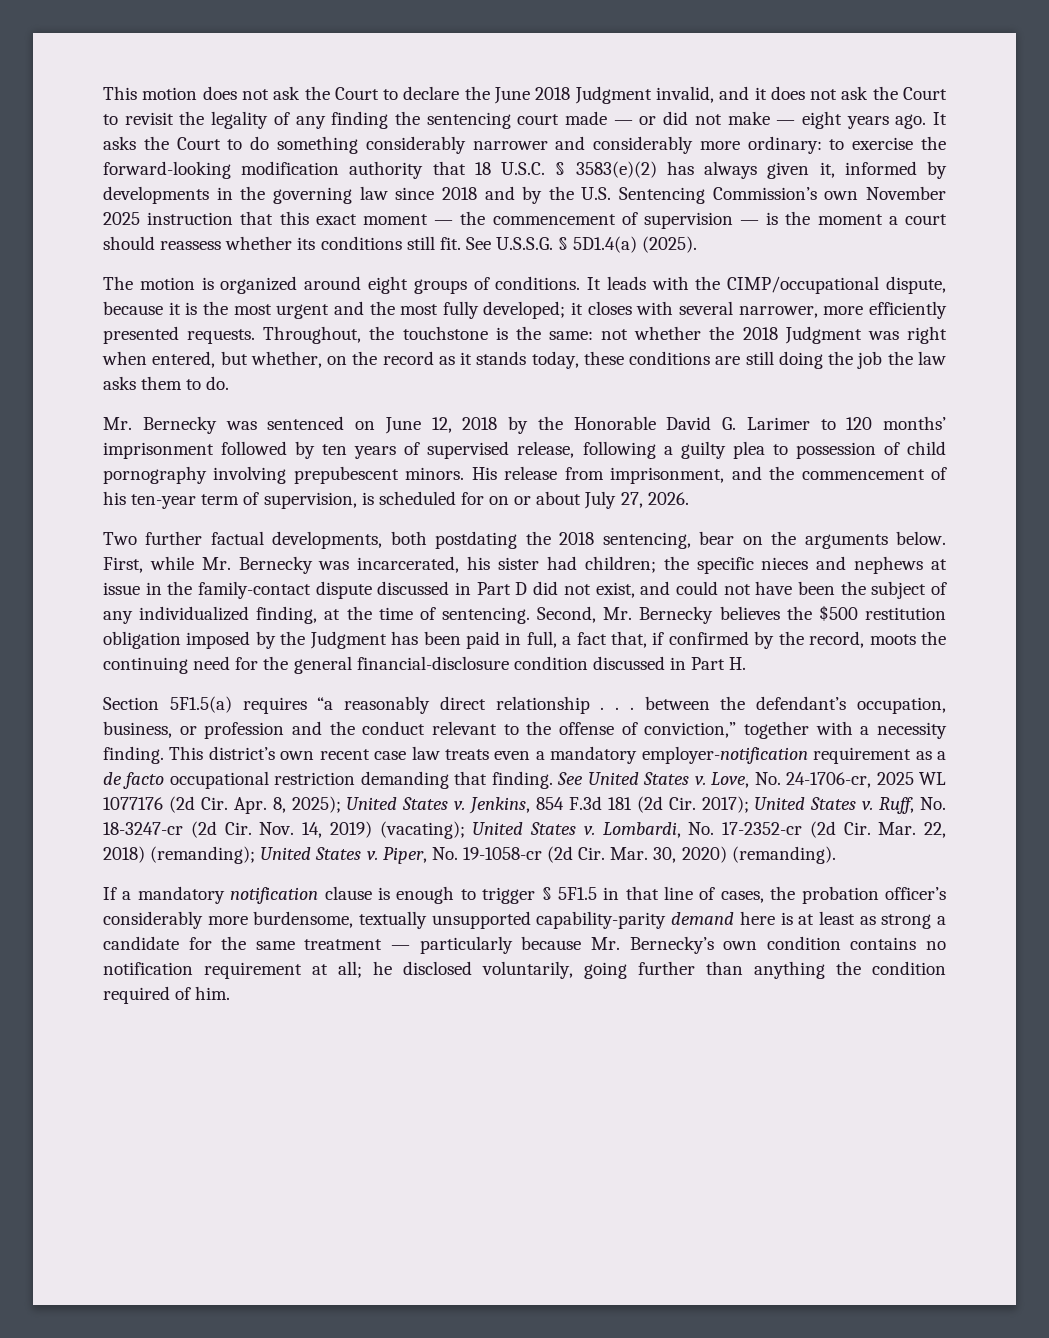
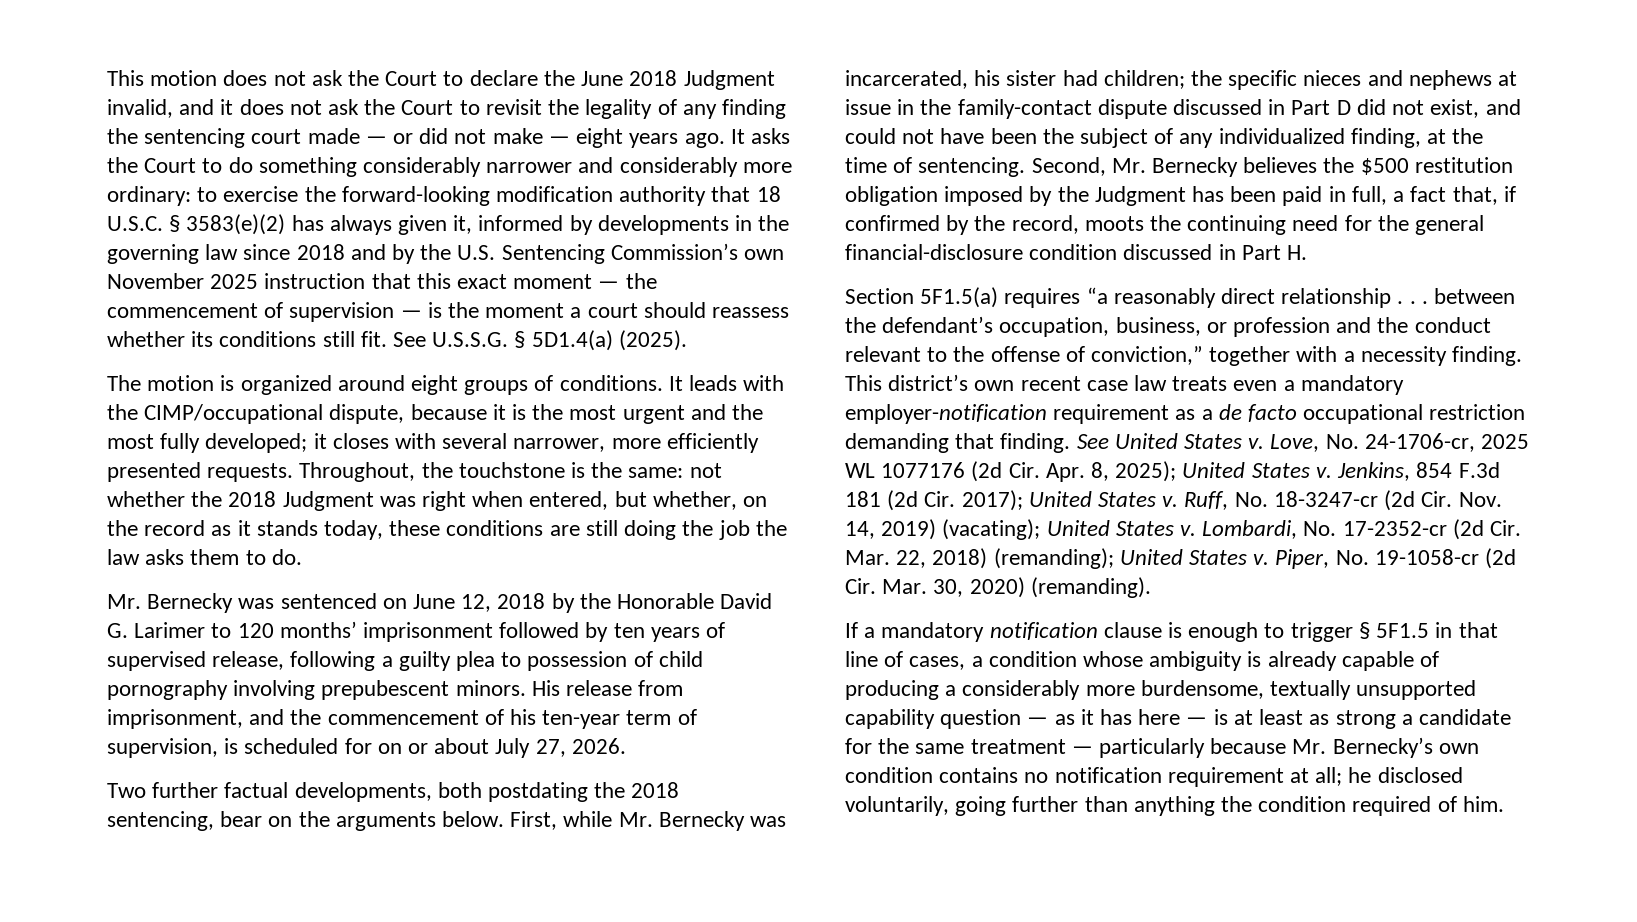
[770,886,947,904] the probation officer’s -> [971,651,1440,671] [845,680,957,700] a condition whose ambiguity is already capable of producing a
[536,911,775,929] capability-parity demand here -> [845,709,1208,729] capability question — as it has here —

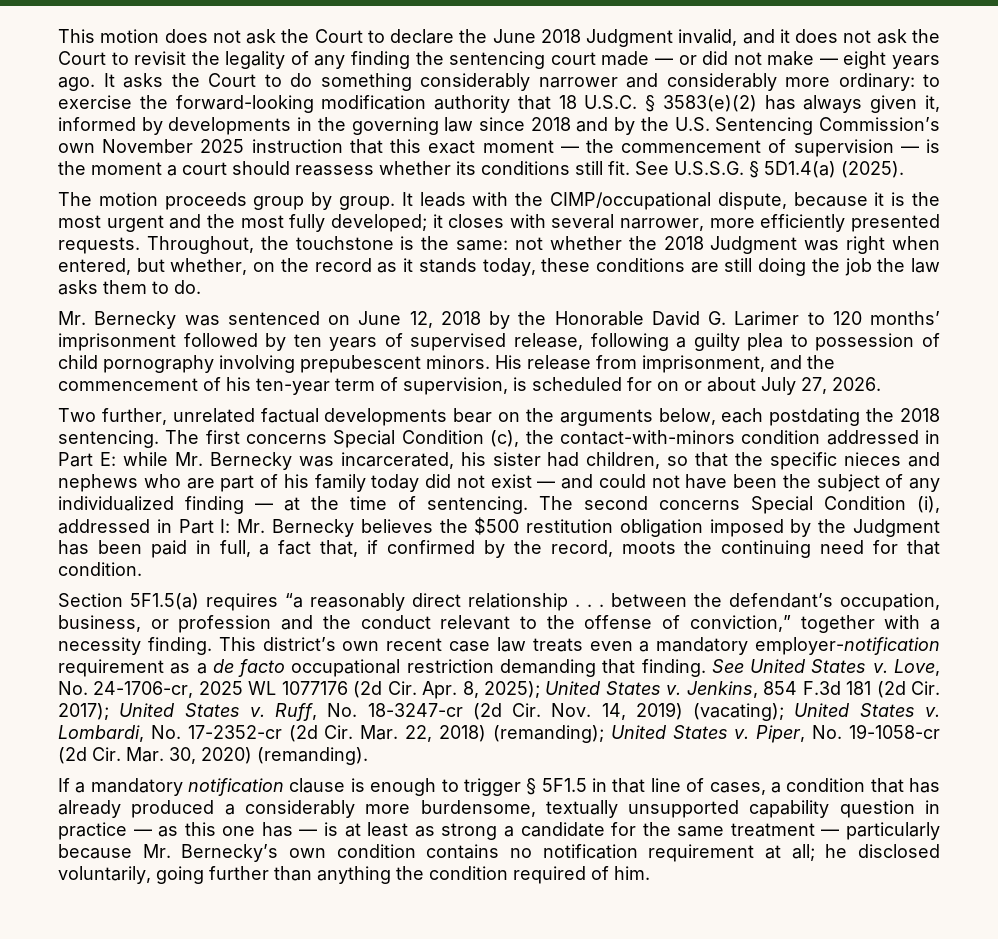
[220,375,663,395] is organized around eight groups of conditions. -> [164,192,396,210] proceeds group by group.
[152,782,680,802] [107,811,558,831] further factual developments, both postdating the 2018 sentencing, bear on the arguments below. First, -> [101,408,940,426] [58,430,941,448] [58,452,116,467] further, unrelated factual developments bear on the arguments below, each postdating the 2018 sentencing. The first concerns Special Condition (c), the contact-with-minors condition addressed in Part E:
[1103,70,1185,89] children; -> [586,452,729,469] children, so that
[1498,71,1518,86] [845,99,1480,119] at issue in the family-contact dispute discussed in Part D did not exist, -> [143,474,556,492] who are part of his family today did not exist —
[1350,128,1421,148] finding, -> [185,496,273,514] finding —
[1031,157,1106,176] Second, -> [539,496,940,514] [58,519,231,534] The second concerns Special Condition (i), addressed in Part I:
[1377,215,1485,235] [845,244,1308,260] the general financial-disclosure condition discussed in Part H. -> [907,540,941,555] [58,562,142,576] that condition.
[1083,651,1440,671] [845,680,939,700] whose ambiguity is already capable of producing -> [870,778,940,793] [58,800,215,818] that has already produced
[1027,709,1181,725] — as it has here -> [924,800,940,814] [58,822,293,840] in practice — as this one has

